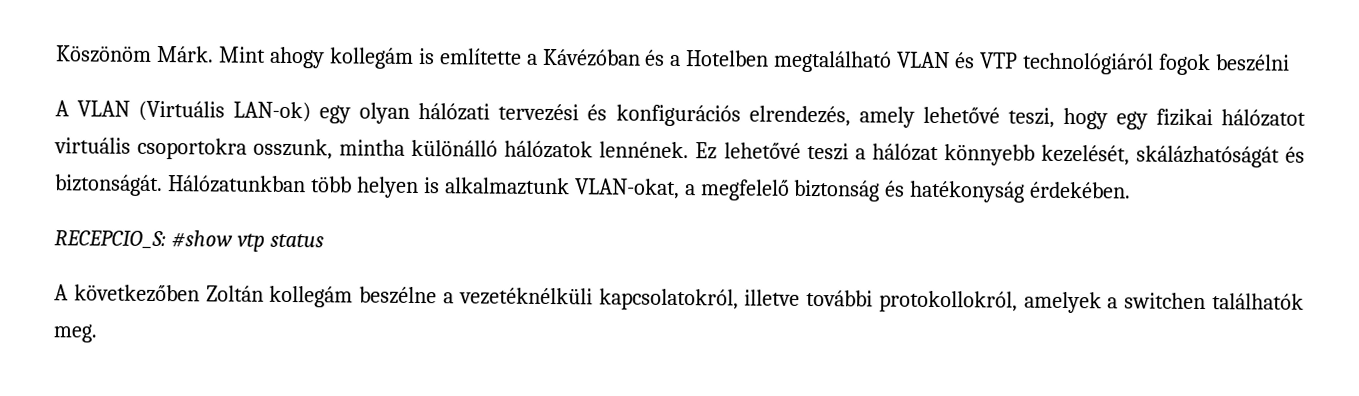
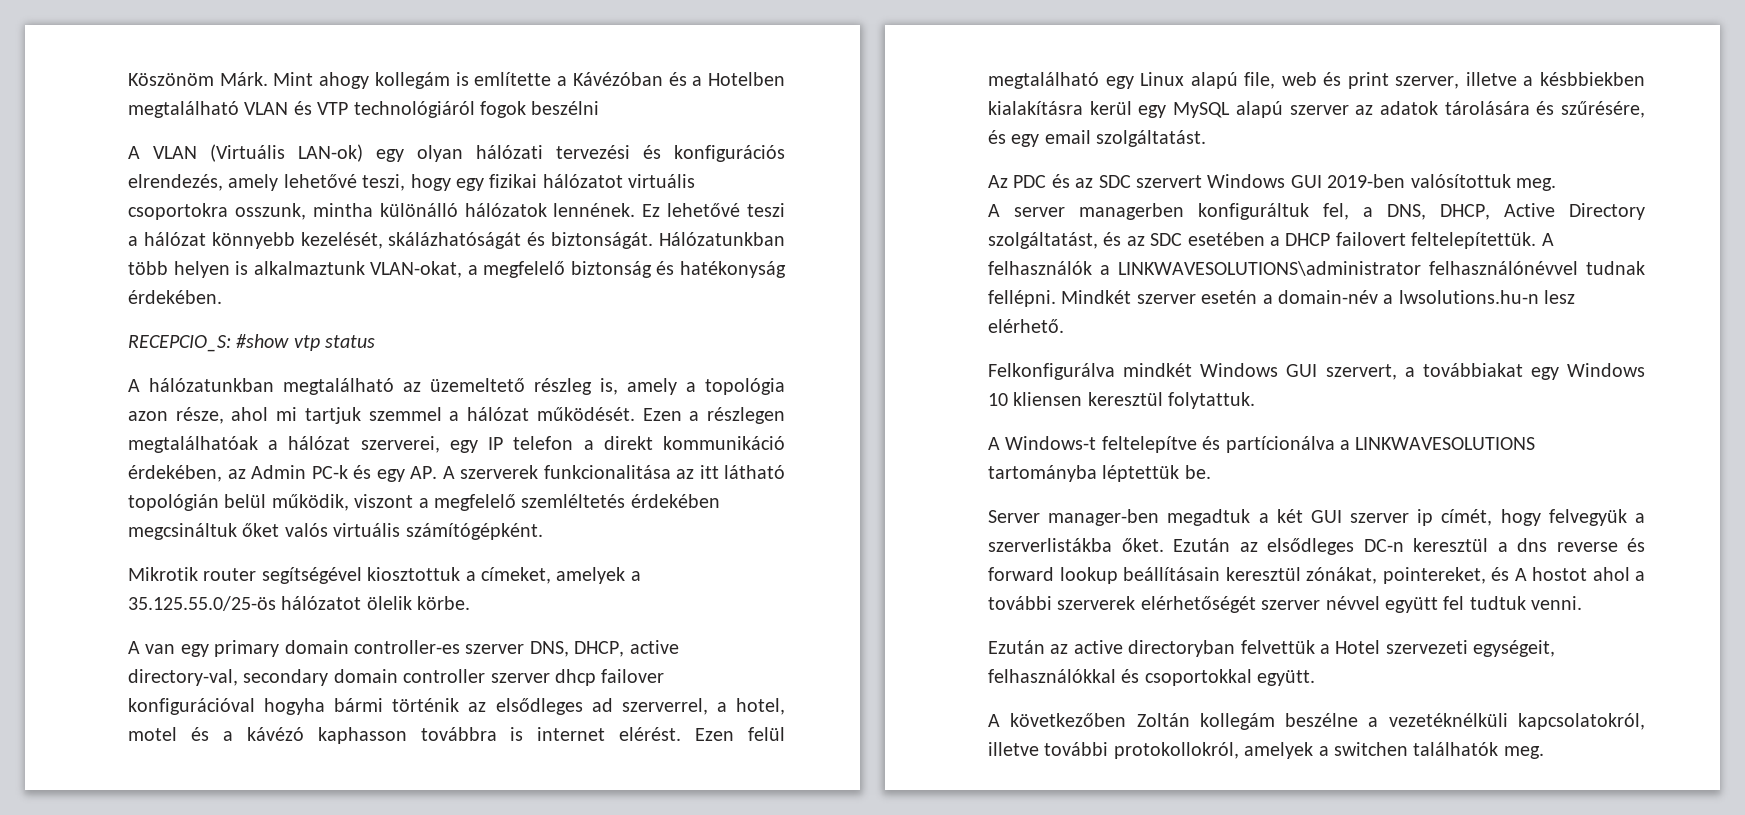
(324, 240) none -> [128,378,785,395] [128,407,786,424] [128,436,785,453] [128,465,785,482] [128,494,720,511] [128,523,543,540] [128,567,641,584] [128,596,471,611] [128,640,679,657] [128,669,665,686] [128,698,785,715] [128,727,785,744] [988,72,1645,89] [988,101,1645,118] [988,130,1207,147] [988,174,1556,191] [988,203,1645,220] [988,232,1554,249] [988,261,1645,276] [988,290,1576,307] [988,319,1064,333] [988,363,1645,380] [988,392,1256,409] [988,436,1536,453] [988,465,1211,482] [988,509,1645,526] [988,538,1645,555] [988,567,1645,584] [988,596,1583,613] [988,640,1556,657] [988,669,1316,686] // A hálózatunkban megtalálható az üzemeltető részleg is, amely a topológia azon része, ahol mi tartjuk szemmel a hálózat működését. Ezen a részlegen megtalálhatóak a hálózat szerverei, egy IP telefon a direkt kommunikáció érdekében, az Admin PC-k és egy AP. A szerverek funkcionalitása az itt látható topológián belül működik, viszont a megfelelő szemléltetés érdekében megcsináltuk őket valós virtuális számítógépként. // Mikrotik router segítségével kiosztottuk a címeket, amelyek a 35.125.55.0/25-ös hálózatot ölelik körbe. // A van egy primary domain controller-es szerver DNS, DHCP, active directory-val, secondary domain controller szerver dhcp failover konfigurációval hogyha bármi történik az elsődleges ad szerverrel, a hotel, motel és a kávézó kaphasson továbbra is internet elérést. Ezen felül megtalálható egy Linux alapú file, web és print szerver, illetve a késbbiekben kialakításra kerül egy MySQL alapú szerver az adatok tárolására és szűrésére, és egy email szolgáltatást. // Az PDC és az SDC szervert Windows GUI 2019-ben valósítottuk meg. // A server managerben konfiguráltuk fel, a DNS, DHCP, Active Directory szolgáltatást, és az SDC esetében a DHCP failovert feltelepítettük. A felhasználók a LINKWAVESOLUTIONS\administrator felhasználónévvel tudnak fellépni. Mindkét szerver esetén a domain-név a lwsolutions.hu-n lesz elérhető. // Felkonfigurálva mindkét Windows GUI szervert, a továbbiakat egy Windows 10 kliensen keresztül folytattuk. // A Windows-t feltelepítve és partícionálva a LINKWAVESOLUTIONS tartományba léptettük be. // Server manager-ben megadtuk a két GUI szerver ip címét, hogy felvegyük a szerverlistákba őket. Ezután az elsődleges DC-n keresztül a dns reverse és forward lookup beállításain keresztül zónákat, pointereket, és A hostot ahol a további szerverek elérhetőségét szerver névvel együtt fel tudtuk venni. // Ezután az active directoryban felvettük a Hotel szervezeti egységeit, felhasználókkal és csoportokkal együtt.

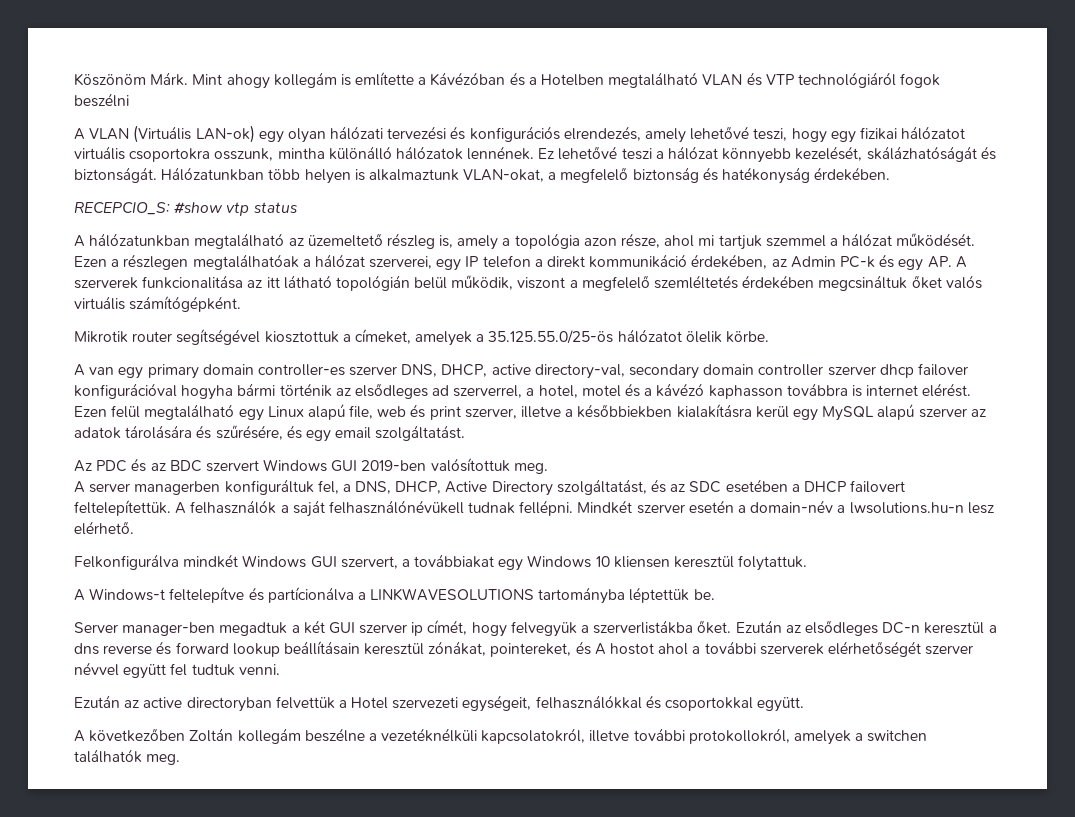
[1540,72,1645,86] késbbiekben -> [577,404,673,418] későbbiekben
[1098,175,1131,188] SDC -> [169,460,202,472] BDC
[1118,261,1578,276] LINKWAVESOLUTIONS\administrator felhasználónévvel -> [292,500,464,517] saját felhasználónévükell

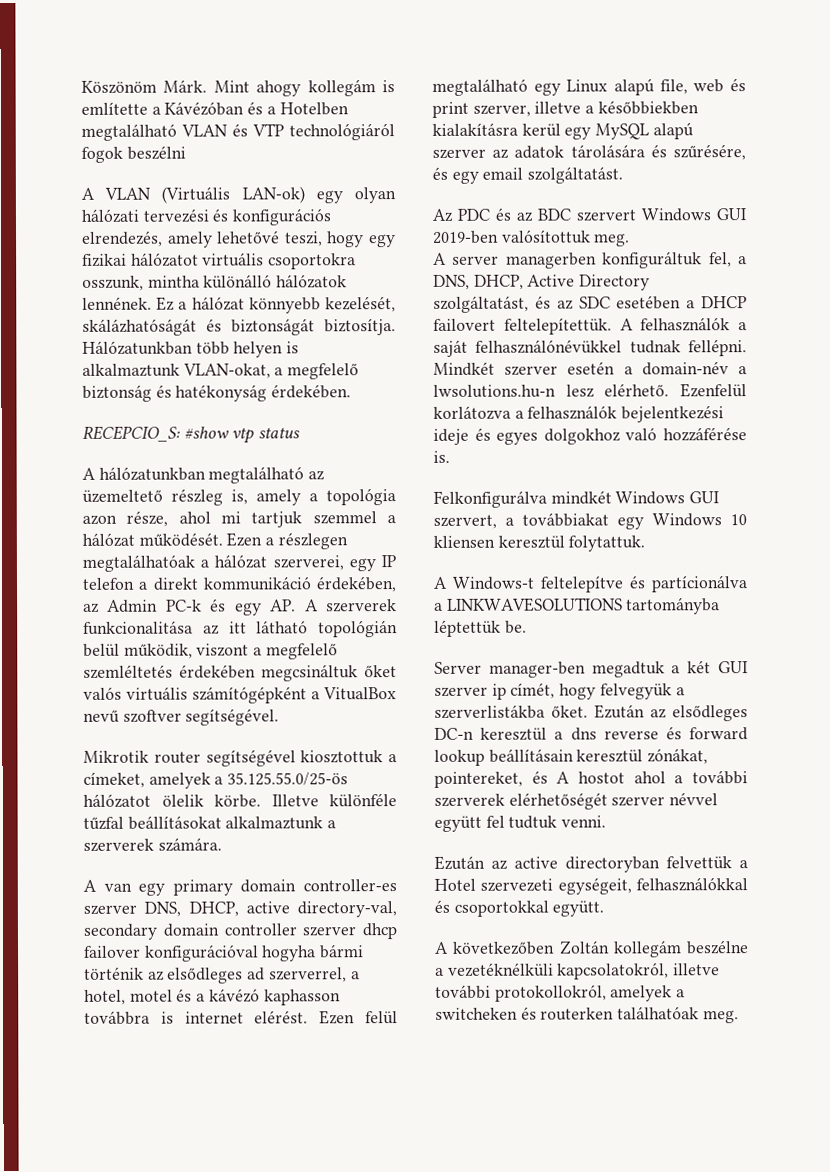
[558,146,652,160] lehetővé teszi -> (176, 303) none
[74,167,157,183] biztonságát. -> [231,318,396,336] biztonságát biztosítja.
[129,296,242,312] számítógépként. -> [192,686,397,704] [83,708,280,726] számítógépként a VitualBox nevű szoftver segítségével.
(770, 337) none -> [271,793,397,808] [83,815,337,830] [83,837,222,852] Illetve különféle tűzfal beállításokat alkalmaztunk a szerverek számára.
[328,500,464,514] felhasználónévükell -> [475,339,623,354] felhasználónévükkel
(134, 528) none -> [680,383,747,398] [433,405,725,423] [433,427,747,445] [433,450,450,463] Ezenfelül korlátozva a felhasználók bejelentkezési ideje és egyes dolgokhoz való hozzáférése is.
[867,730,928,742] [74,749,142,763] switchen találhatók -> [435,1006,700,1021] switcheken és routerken találhatóak

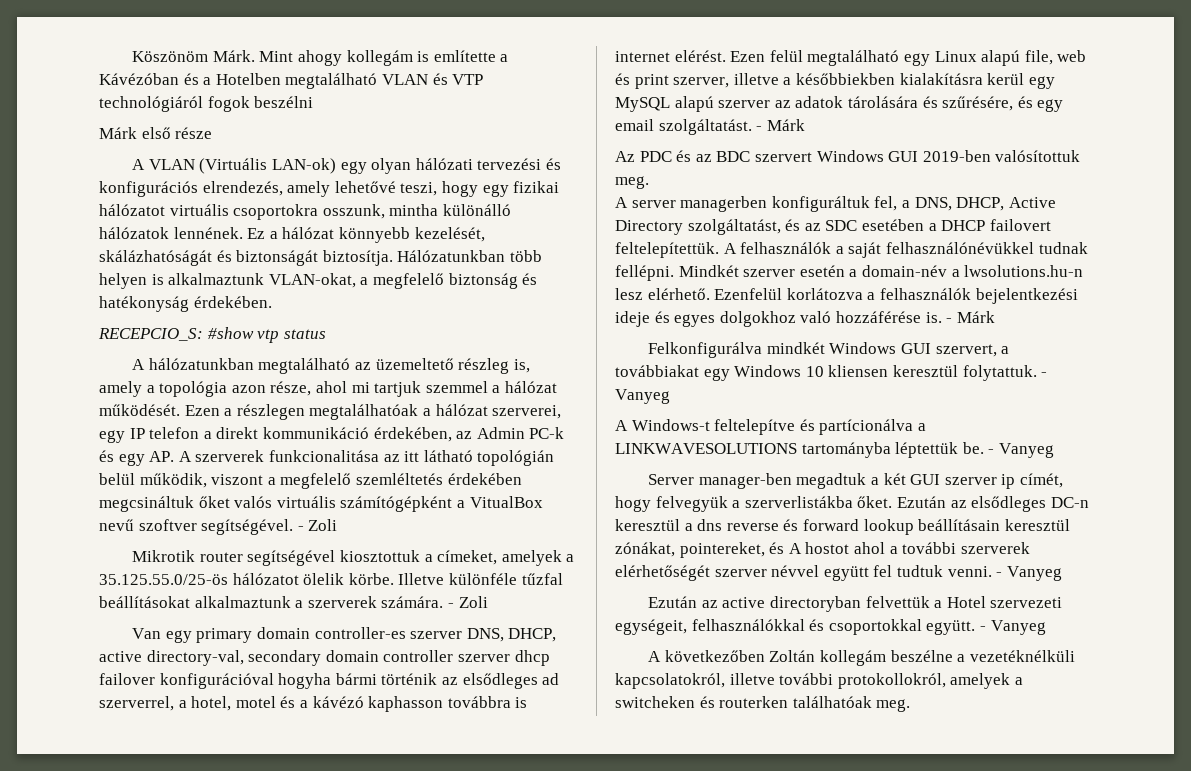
(186, 152) none -> [99,127,213,139] // Márk első része
(280, 717) none -> [297,519,338,531] - Zoli
[83,879,132,892] // A van -> [447,596,488,608] [132,628,162,639] - Zoli // Van
(624, 175) none -> [756,119,805,131] - Márk
(450, 456) none -> [946,311,995,323] - Márk
(646, 543) none -> [1041,372,1048,377] [615,389,670,404] - Vanyeg
(527, 627) none -> [988,443,1054,458] - Vanyeg
(607, 821) none -> [996,566,1062,581] - Vanyeg
(605, 908) none -> [979,620,1046,635] - Vanyeg

